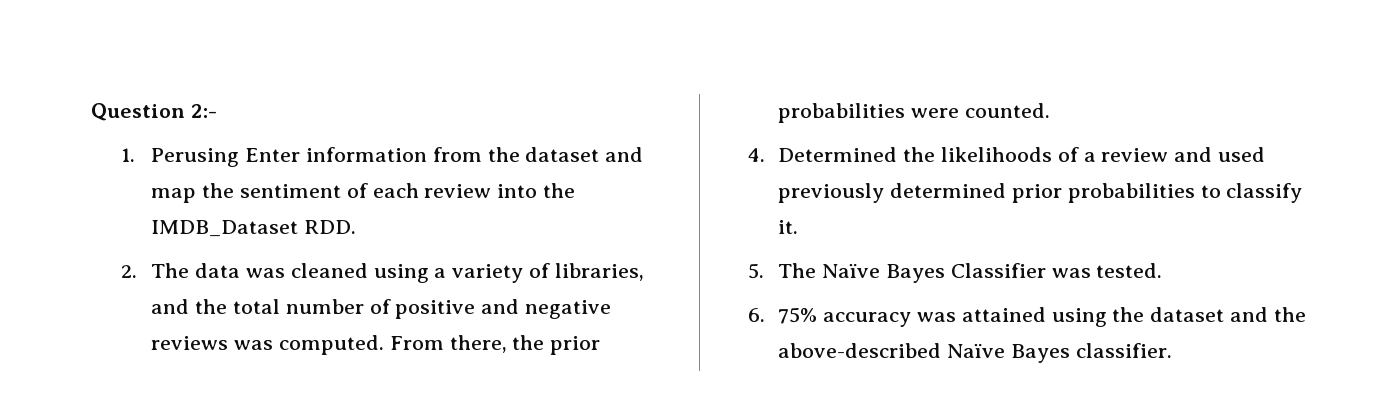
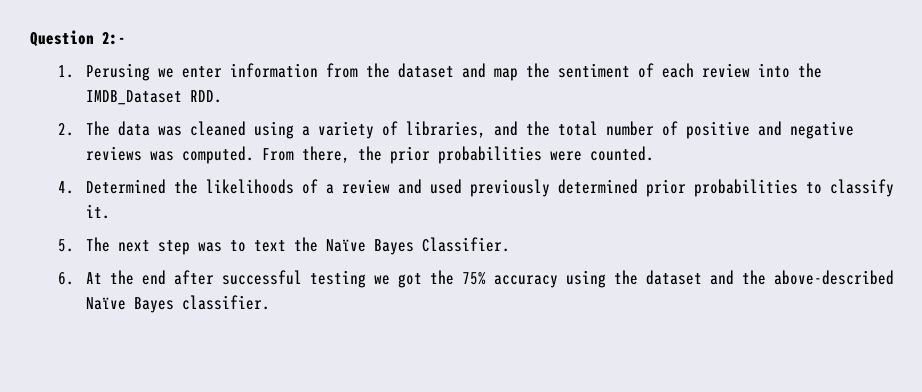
[245,148,301,162] Enter -> [157,66,222,78] we enter
[822,263,1163,283] [748,307,1046,327] Naïve Bayes Classifier was tested. // 6. 75% accuracy was attained -> [117,237,510,255] [57,270,558,288] next step was to text the Naïve Bayes Classifier. // 6. At the end after successful testing we got the 75% accuracy

